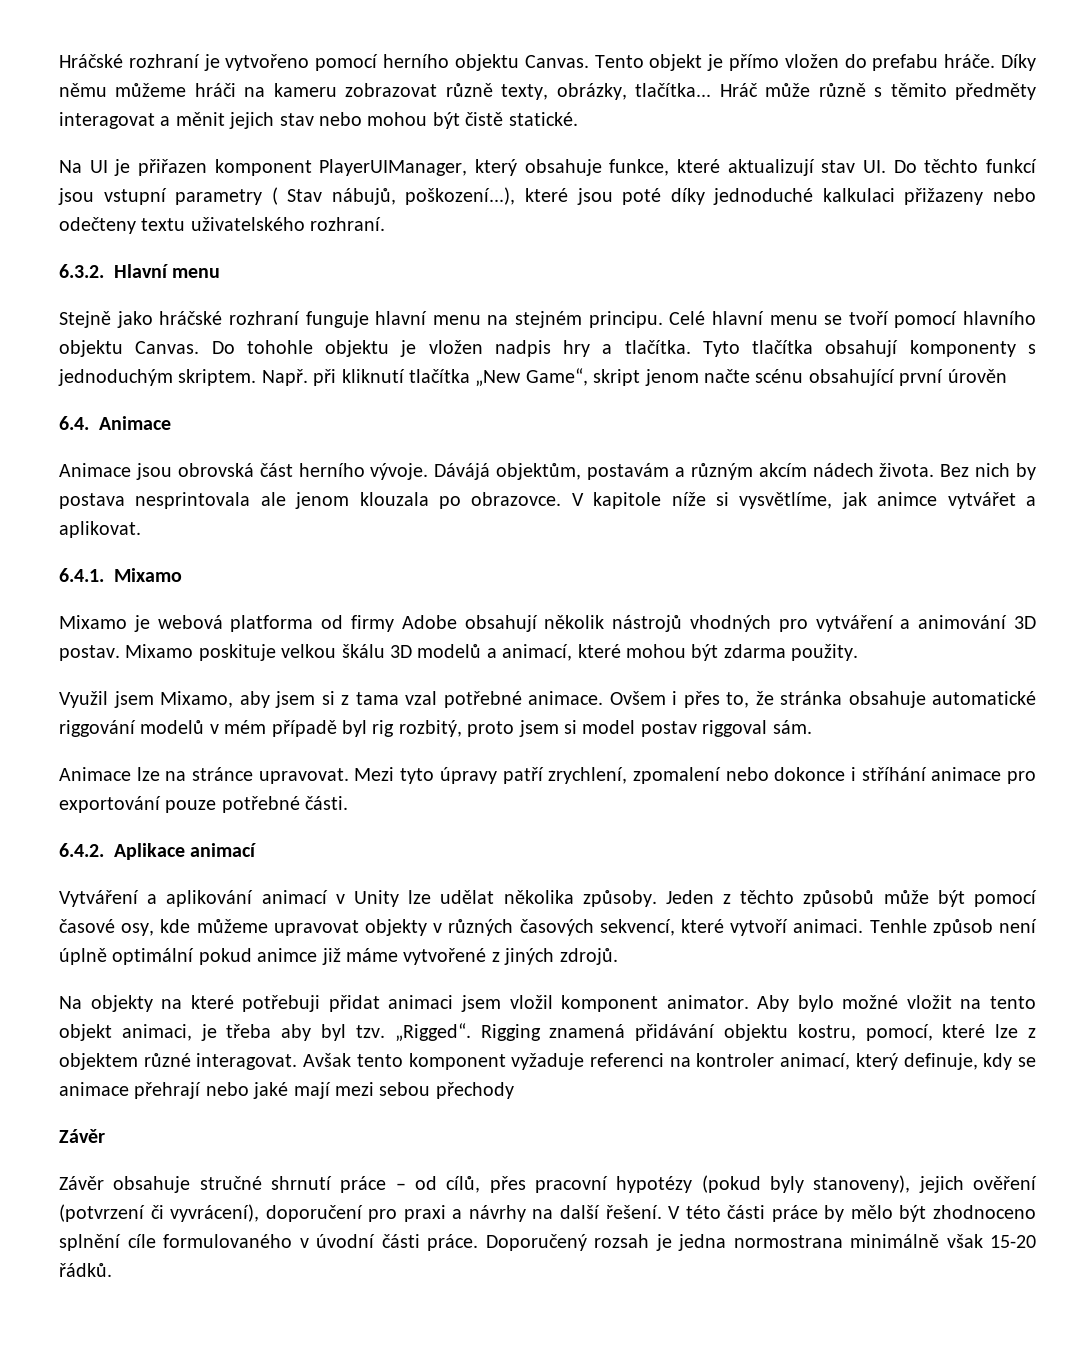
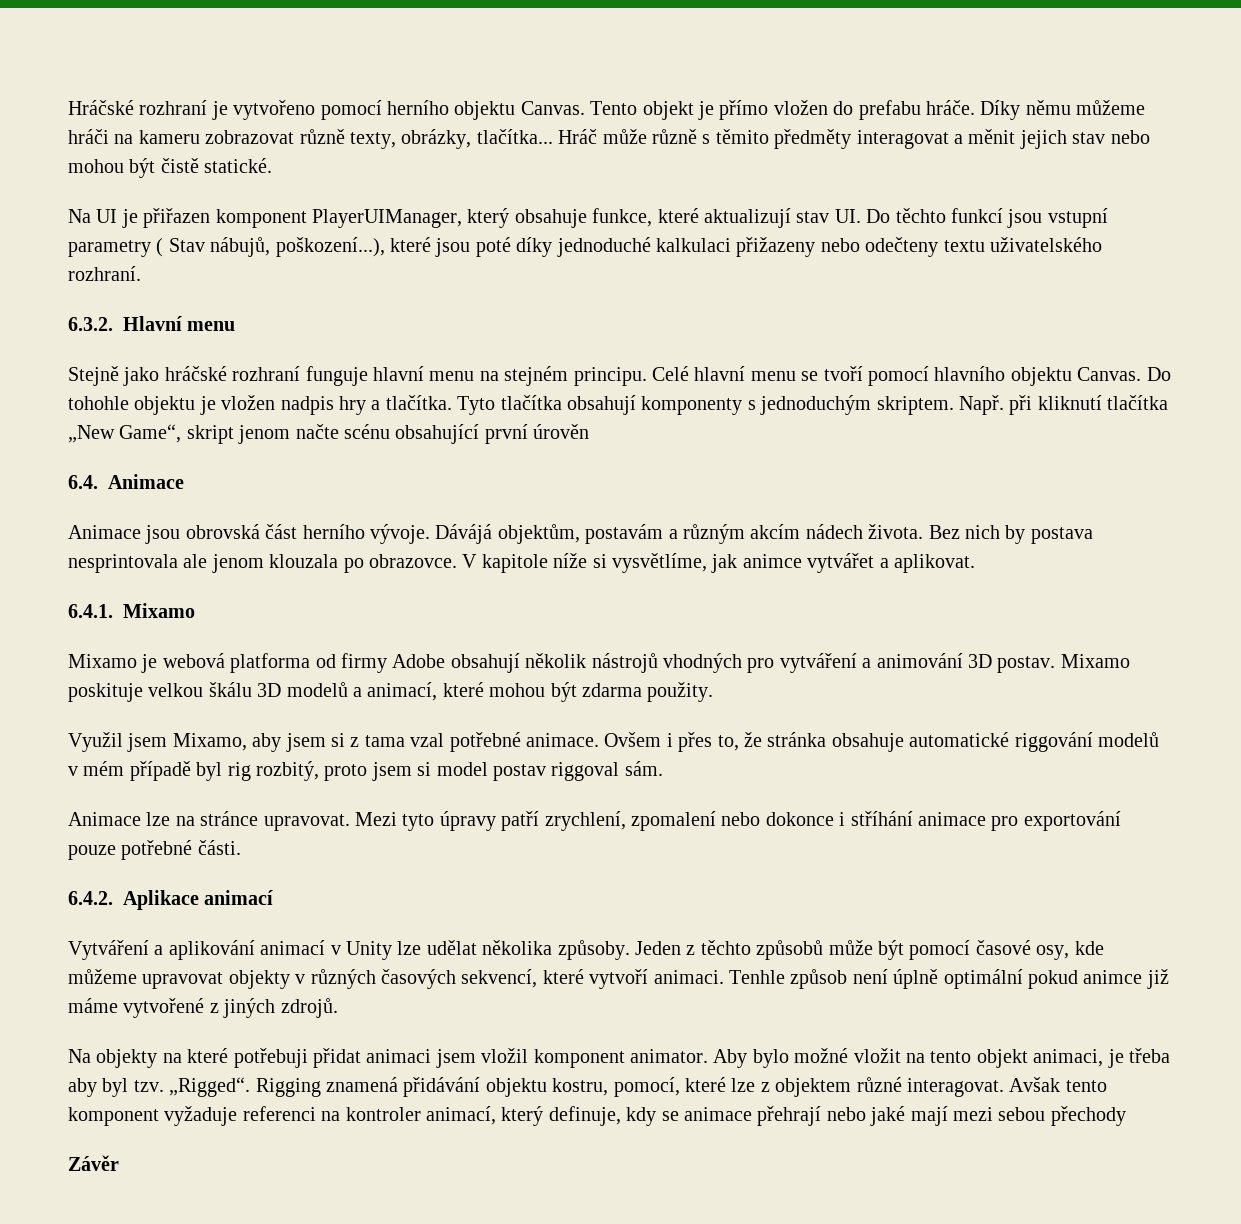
[59,1175,1037,1193] [59,1204,1036,1222] [59,1234,1036,1251] [59,1263,112,1277] // Závěr obsahuje stručné shrnutí práce – od cílů, přes pracovní hypotézy (pokud byly stanoveny), jejich ověření (potvrzení či vyvrácení), doporučení pro praxi a návrhy na další řešení. V této části práce by mělo být zhodnoceno splnění cíle formulovaného v úvodní části práce. Doporučený rozsah je jedna normostrana minimálně však 15-20 řádků. -> (119, 1163) none

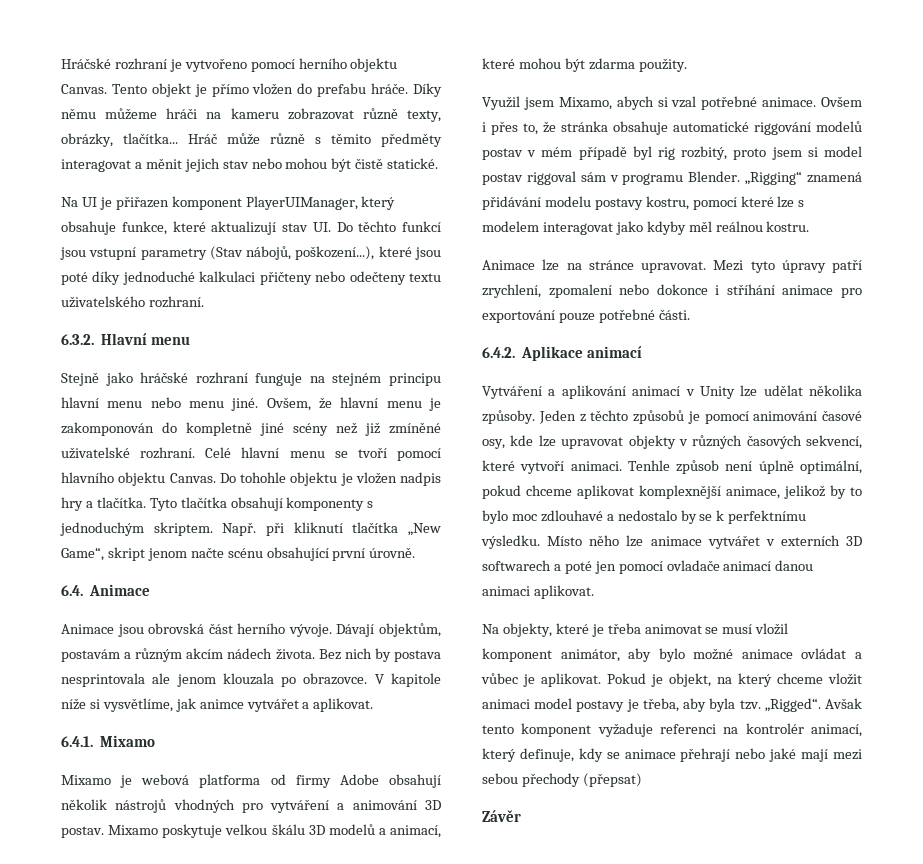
[156,237,271,257] ( Stav nábujů, -> [209,246,292,260] (Stav nábojů,
[736,237,816,257] přižazeny -> [259,271,312,285] přičteny
[373,366,647,386] hlavní menu na stejném principu. -> [309,373,441,386] [61,397,441,411] [61,422,441,436] [61,447,196,459] na stejném principu hlavní menu nebo menu jiné. Ovšem, že hlavní menu je zakomponován do kompletně jiné scény než již zmíněné uživatelské rozhraní.
[533,424,590,439] úrověn -> [369,547,416,558] úrovně.
[435,524,493,544] Dávájá -> [336,624,375,637] Dávají
[68,683,143,702] poskituje -> [162,824,223,838] poskytuje
[252,733,405,752] aby jsem si z tama -> [616,96,668,110] abych si
(1159, 739) none -> [482,148,523,160] postav
[624,761,663,776] sám. -> [580,171,863,185] [482,196,805,210] [482,221,810,235] sám v programu Blender. „Rigging“ znamená přidávání modelu postavy kostru, pomocí které lze s modelem interagovat jako kdyby měl reálnou kostru.
[828,940,971,960] může být pomocí -> [687,411,818,424] je pomocí animování
[68,969,137,984] můžeme -> [538,435,556,447] lze
[943,969,1169,989] [68,998,338,1018] [68,1048,1170,1068] [68,1077,1004,1097] optimální pokud animce již máme vytvořené z jiných zdrojů. // Na objekty na které potřebuji přidat animaci jsem vložil komponent animator. Aby bylo možné vložit na tento objekt animaci, je třeba aby byl tzv. „Rigged“. Rigging znamená přidávání objektu kostru, pomocí, které lze z objektem různé interagovat. -> [800,460,862,474] [482,485,862,499] [482,510,807,524] [481,535,862,549] [482,560,814,574] [482,585,594,599] [482,623,789,637] [482,648,862,662] [481,673,862,687] [482,698,821,712] optimální, pokud chceme aplikovat komplexnější animace, jelikož by to bylo moc zdlouhavé a nedostalo by se k perfektnímu výsledku. Místo něho lze animace vytvářet v externích 3D softwarech a poté jen pomocí ovladače animací danou animaci aplikovat. // Na objekty, které je třeba animovat se musí vložil komponent animátor, aby bylo možné animace ovládat a vůbec je aplikovat. Pokud je objekt, na který chceme vložit animaci model postavy je třeba, aby byla tzv. „Rigged“.
[345,1107,421,1121] kontroler -> [745,723,804,734] kontrolér
(1126, 1116) none -> [582,773,642,787] (přepsat)

